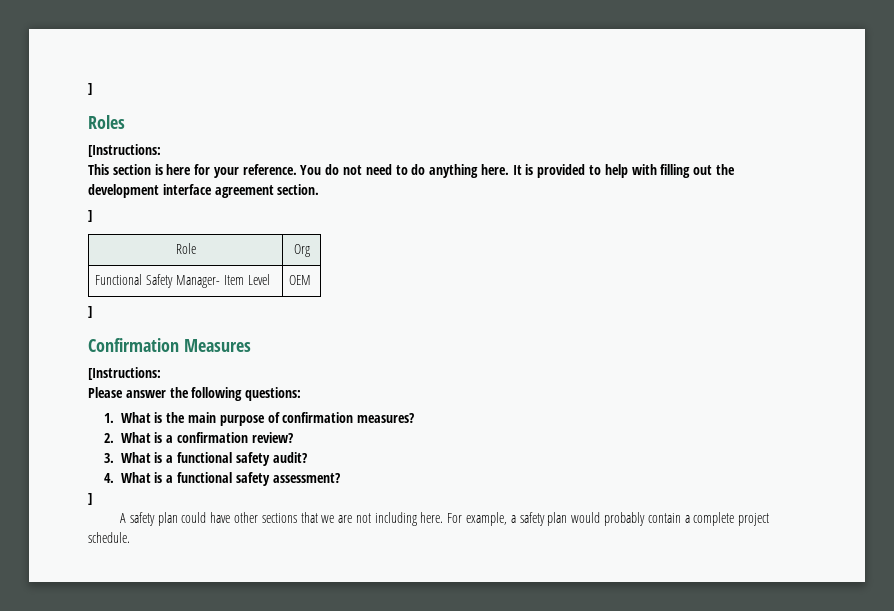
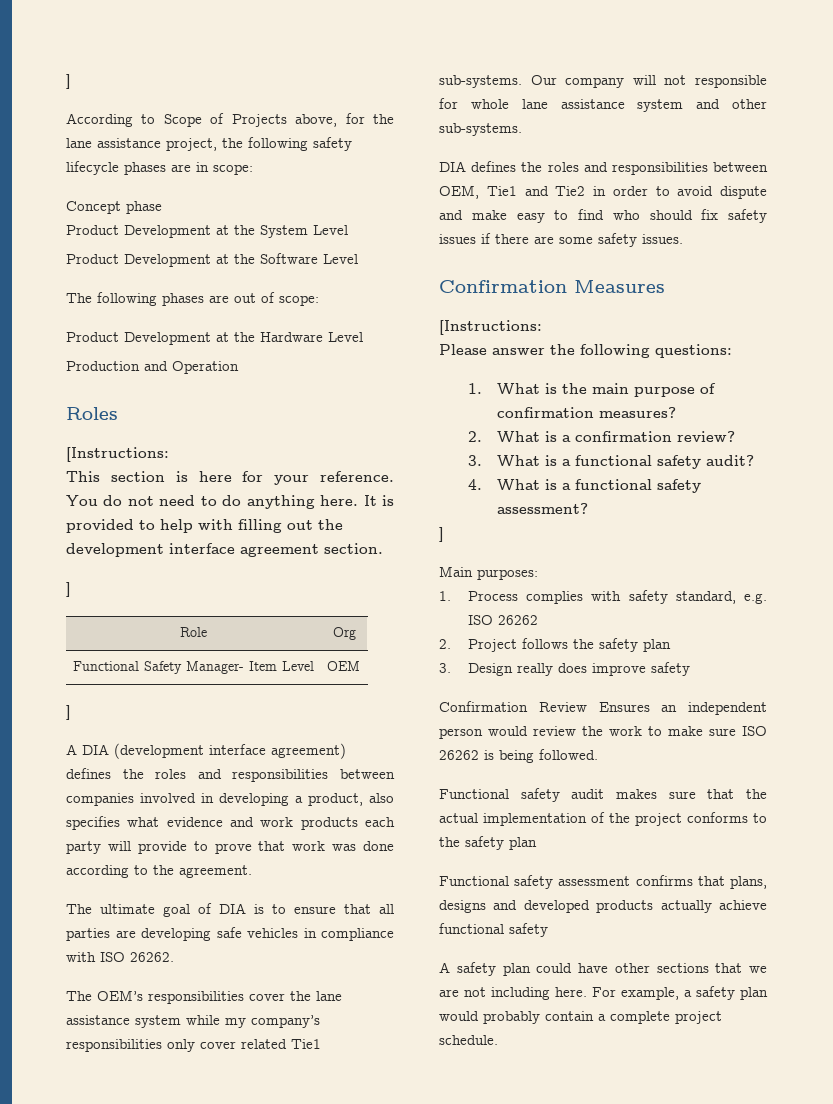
[88,83,92,95] ] -> [66,74,71,89] [66,113,394,127] [66,137,352,151] [66,161,253,175] [66,201,162,214] [66,225,348,238] [66,253,358,267] [66,292,319,306] [66,332,363,345] [66,361,239,374] ] // According to Scope of Projects above, for the lane assistance project, the following safety lifecycle phases are in scope: // Concept phase // Product Development at the System Level // Product Development at the Software Level // The following phases are out of scope: // Product Development at the Hardware Level // Production and Operation
(92, 312) none -> [66,743,346,759] [66,768,395,782] [66,793,394,806] [66,816,396,830] [66,841,394,854] [66,865,252,878] [66,903,394,917] [66,927,394,941] [66,952,174,962] [66,990,342,1004] [66,1015,320,1028] [66,1039,321,1052] [439,75,767,88] [439,98,767,112] [439,123,522,136] [439,161,768,175] [439,185,767,199] [439,209,767,223] [439,233,683,247] // A DIA (development interface agreement) defines the roles and responsibilities between companies involved in developing a product, also specifies what evidence and work products each party will provide to prove that work was done according to the agreement. // The ultimate goal of DIA is to ensure that all parties are developing safe vehicles in compliance with ISO 26262. // The OEM’s responsibilities cover the lane assistance system while my company’s responsibilities only cover related Tie1 sub-systems. Our company will not responsible for whole lane assistance system and other sub-systems. // DIA defines the roles and responsibilities between OEM, Tie1 and Tie2 in order to avoid dispute and make easy to find who should fix safety issues if there are some safety issues.
(92, 499) none -> [439,566,538,580] [439,590,767,604] [468,615,539,625] [439,638,672,652] [439,662,691,676] [439,701,767,715] [439,726,767,739] [439,749,598,763] [439,788,767,802] [439,812,767,826] [439,836,537,850] [439,875,767,889] [439,900,767,913] [439,923,548,937] // Main purposes: // 1. Process complies with safety standard, e.g. ISO 26262 // 2. Project follows the safety plan // 3. Design really does improve safety // Confirmation Review Ensures an independent person would review the work to make sure ISO 26262 is being followed. // Functional safety audit makes sure that the actual implementation of the project conforms to the safety plan // Functional safety assessment confirms that plans, designs and developed products actually achieve functional safety

